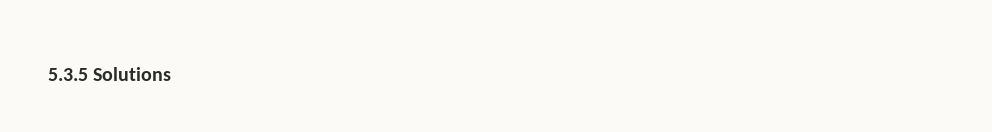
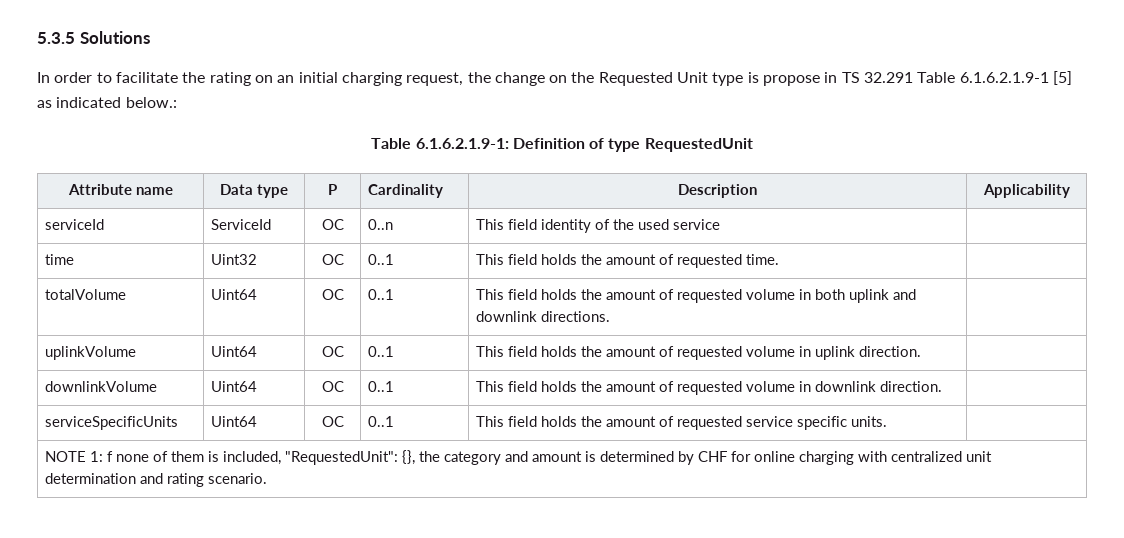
(172, 74) none -> [37,71,1073,86] [37,97,177,108] [371,138,753,152] [67,184,173,195] [220,184,288,198] [328,184,337,195] [367,184,443,198] [678,184,757,198] [982,184,1070,198] [44,219,104,230] [210,219,271,230] [321,219,344,230] [367,219,393,230] [475,219,720,233] [44,254,74,265] [210,254,257,265] [321,254,344,265] [367,254,394,265] [475,254,779,268] [44,289,126,300] [210,289,257,300] [321,289,344,300] [367,289,394,300] [475,289,916,303] [475,311,610,322] [44,346,136,360] [210,346,257,357] [321,346,344,357] [367,346,394,357] [475,346,921,360] [44,381,157,392] [210,381,257,392] [321,381,344,392] [367,381,394,392] [475,381,942,395] [44,416,178,430] [210,416,257,427] [321,416,344,427] [367,416,394,427] [475,416,887,430] [44,450,992,465] [44,473,267,487] // In order to facilitate the rating on an initial charging request, the change on the Requested Unit type is propose in TS 32.291 Table 6.1.6.2.1.9-1 [5] as indicated below.: // Table 6.1.6.2.1.9-1: Definition of type RequestedUnit // Attribute name | Data type | P | Cardinality | Description | Applicability // serviceId | ServiceId | OC | 0..n | This field identity of the used service | // time | Uint32 | OC | 0..1 | This field holds the amount of requested time. | // totalVolume | Uint64 | OC | 0..1 | This field holds the amount of requested volume in both uplink and downlink directions. | // uplinkVolume | Uint64 | OC | 0..1 | This field holds the amount of requested volume in uplink direction. | // downlinkVolume | Uint64 | OC | 0..1 | This field holds the amount of requested volume in downlink direction. | // serviceSpecificUnits | Uint64 | OC | 0..1 | This field holds the amount of requested service specific units. | // NOTE 1: f none of them is included, "RequestedUnit": {}, the category and amount is determined by CHF for online charging with centralized unit determination and rating scenario.

